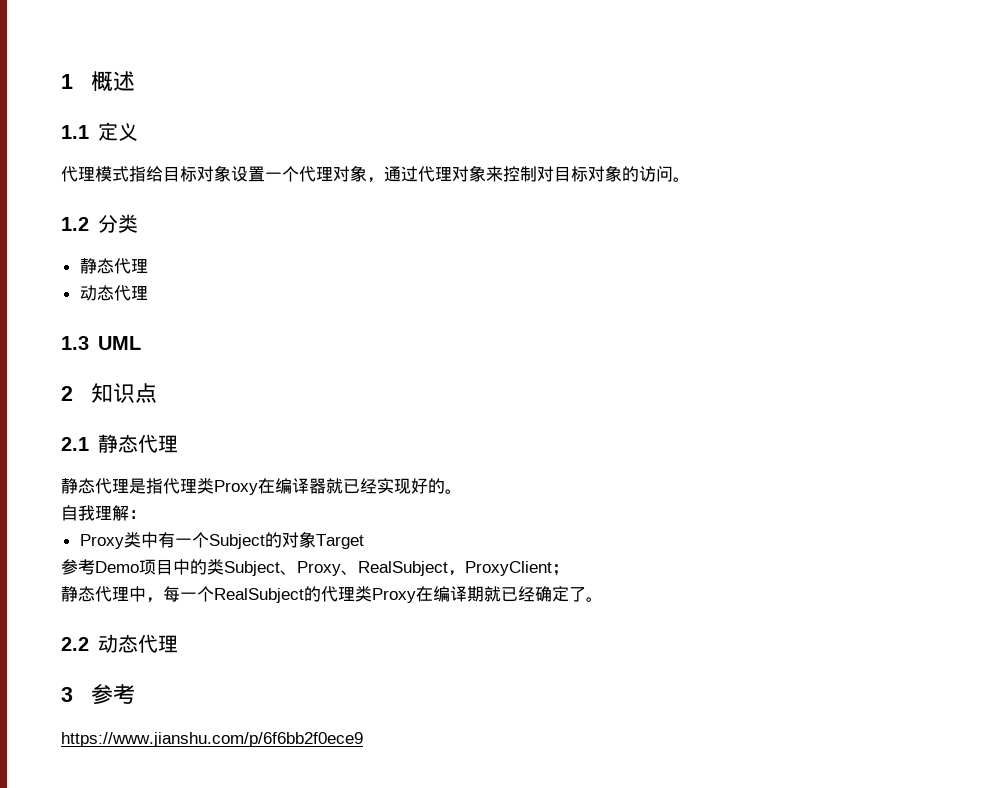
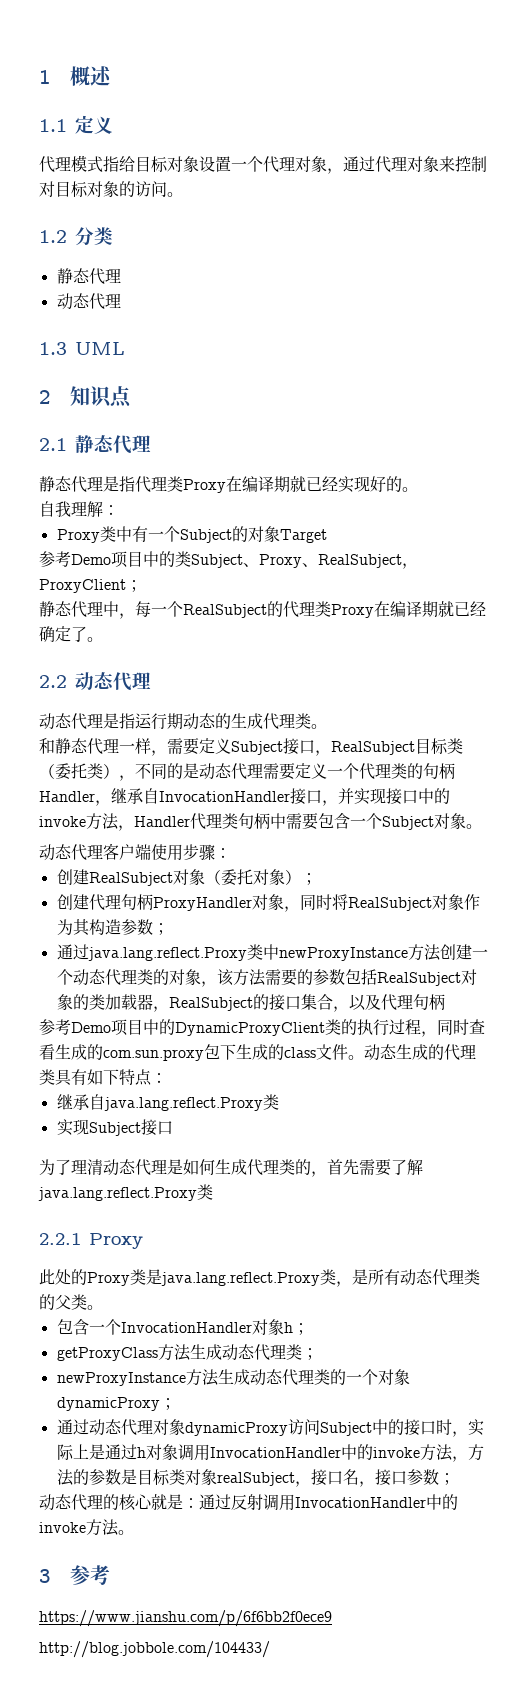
[309,478,326,494] 器 -> [274,476,290,492] 期
(178, 644) none -> [39,713,327,730] [39,738,463,756] [39,763,455,781] [39,788,450,806] [39,813,482,831] [39,843,231,861] [56,869,317,886] [56,894,480,912] [56,919,169,936] [56,944,488,961] [56,969,477,987] [56,994,445,1012] [39,1019,485,1037] [39,1044,476,1061] [39,1069,167,1086] [56,1094,279,1111] [56,1119,173,1136] [39,1159,423,1177] [38,1184,213,1201] [39,1233,143,1249] [39,1269,480,1287] [39,1294,103,1310] [56,1319,309,1335] [56,1344,318,1361] [56,1369,410,1386] [56,1397,176,1411] [56,1419,484,1437] [56,1444,484,1462] [56,1469,455,1487] [39,1494,458,1511] [39,1519,134,1536] // 动态代理是指运行期动态的生成代理类。 // 和静态代理一样，需要定义Subject接口，RealSubject目标类（委托类），不同的是动态代理需要定义一个代理类的句柄Handler，继承自InvocationHandler接口，并实现接口中的invoke方法，Handler代理类句柄中需要包含一个Subject对象。 // 动态代理客户端使用步骤： // 创建RealSubject对象（委托对象）； // 创建代理句柄ProxyHandler对象，同时将RealSubject对象作为其构造参数； // 通过java.lang.reflect.Proxy类中newProxyInstance方法创建一个动态代理类的对象，该方法需要的参数包括RealSubject对象的类加载器，RealSubject的接口集合，以及代理句柄 // 参考Demo项目中的DynamicProxyClient类的执行过程，同时查看生成的com.sun.proxy包下生成的class文件。动态生成的代理类具有如下特点： // 继承自java.lang.reflect.Proxy类 // 实现Subject接口 // 为了理清动态代理是如何生成代理类的，首先需要了解java.lang.reflect.Proxy类 // 2.2.1 Proxy // 此处的Proxy类是java.lang.reflect.Proxy类，是所有动态代理类的父类。 // 包含一个InvocationHandler对象h； // getProxyClass方法生成动态代理类； // newProxyInstance方法生成动态代理类的一个对象dynamicProxy； // 通过动态代理对象dynamicProxy访问Subject中的接口时，实际上是通过h对象调用InvocationHandler中的invoke方法，方法的参数是目标类对象realSubject，接口名，接口参数； // 动态代理的核心就是：通过反射调用InvocationHandler中的invoke方法。
(363, 739) none -> [39,1641,270,1658] // http://blog.jobbole.com/104433/

